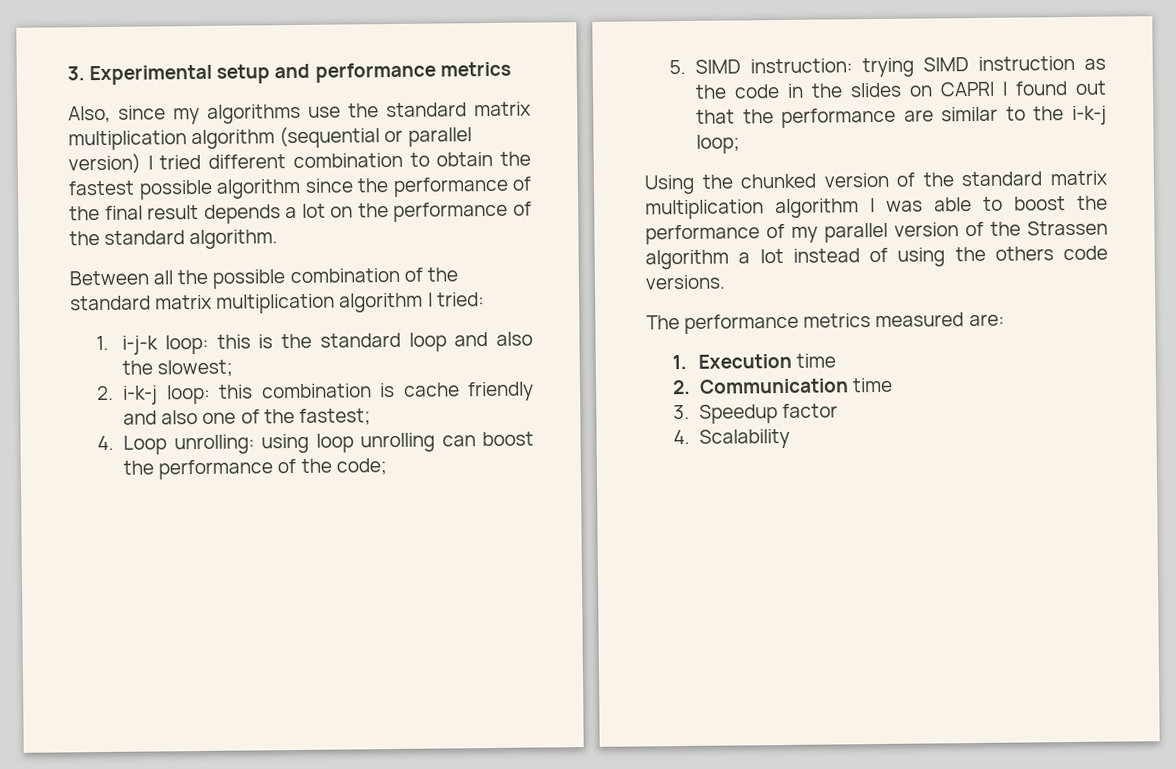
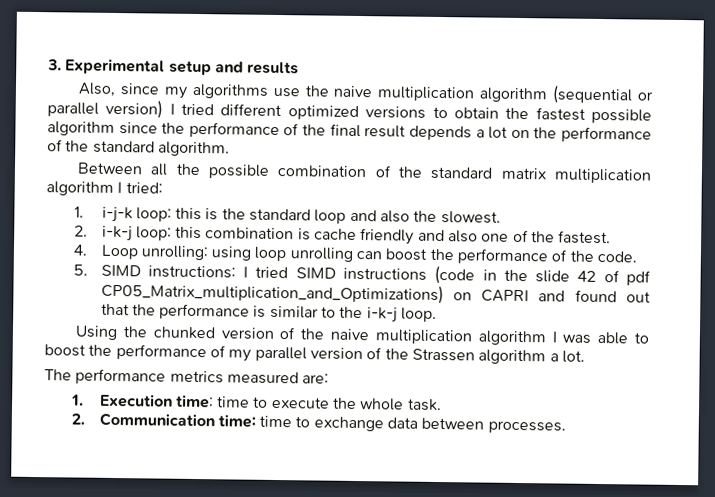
[314,61,511,83] performance metrics -> [247,61,300,75] results
[386,101,531,118] standard matrix -> [333,85,374,98] naive
[292,152,403,169] combination -> [287,105,427,121] optimized versions
[157,359,234,378] slowest; -> [440,211,501,224] slowest.
[298,408,371,426] fastest; -> [558,230,612,245] fastest.
[335,458,387,476] code; -> [597,250,638,263] code.
[750,55,1106,78] [695,82,903,99] instruction: trying SIMD instruction as the code in the slides -> [147,265,651,286] [100,281,444,305] instructions: I tried SIMD instructions (code in the slide 42 of pdf CP05_Matrix_multiplication_and_Optimizations)
[1002,81,1009,96] I -> [538,290,566,302] and
[903,109,934,122] are -> [253,305,267,318] is
[696,134,741,154] loop; -> [401,307,438,322] loop.
[961,170,1107,187] standard matrix -> [330,328,371,341] naive
[759,245,1108,267] [645,274,726,290] lot instead of using the others code versions. -> [561,350,585,363] lot.
[796,353,837,368] time -> [175,394,442,412] time: time to execute the whole task.
[851,377,893,393] [673,403,839,424] [673,428,791,449] time // 3. Speedup factor // 4. Scalability -> [217,414,566,434] time: time to exchange data between processes.

